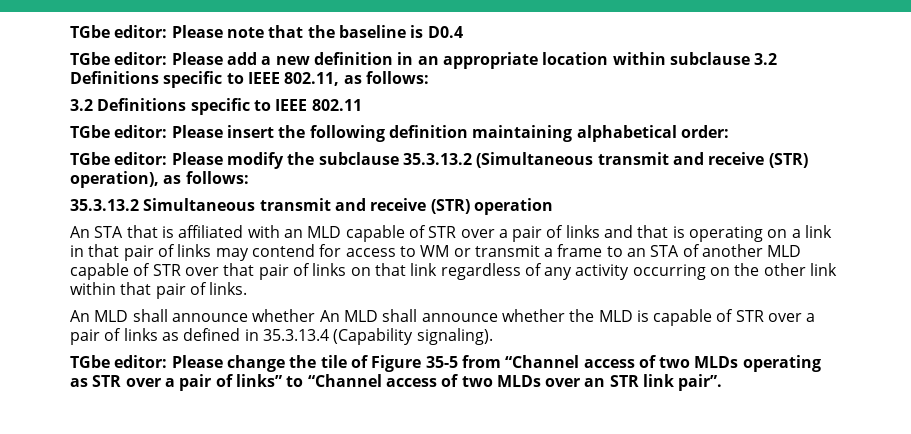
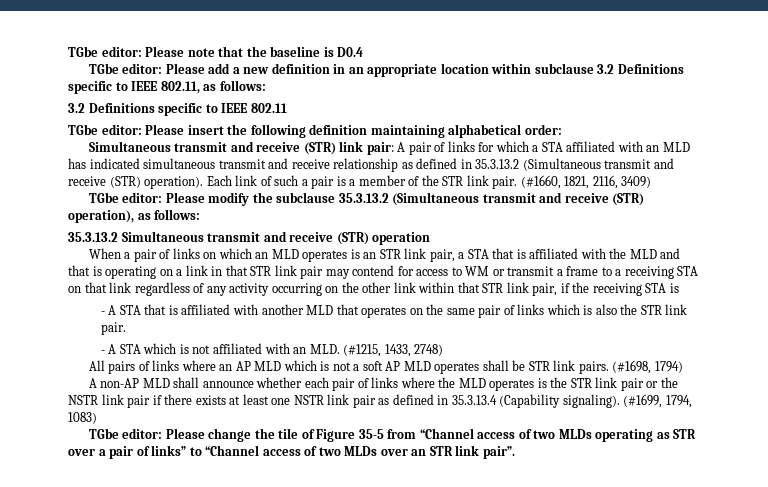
(729, 131) none -> [88,141,690,155] [68,158,674,172] [68,175,652,189] // Simultaneous transmit and receive (STR) link pair: A pair of links for which a STA affiliated with an MLD has indicated simultaneous transmit and receive relationship as defined in 35.3.13.2 (Simultaneous transmit and receive (STR) operation). Each link of such a pair is a member of the STR link pair. (#1660, 1821, 2116, 3409)
[70,225,600,242] An STA that is affiliated with an MLD capable of STR over a pair of links -> [88,248,657,262] When a pair of links on which an MLD operates is an STR link pair, a STA that is affiliated with the MLD
[123,244,212,261] pair of links -> [250,265,324,279] STR link pair
[627,244,802,257] [70,263,347,280] an STA of another MLD capable of STR over that pair of links -> [615,266,699,279] a receiving STA
[155,282,248,299] [70,309,816,326] [70,328,158,345] pair of links. // An MLD shall announce whether An MLD shall announce whether the MLD is capable of STR over a pair of links -> [482,282,679,296] [100,304,688,318] [100,322,126,335] [100,343,444,357] [88,360,683,374] [88,377,678,391] [68,394,376,408] STR link pair, if the receiving STA is // - A STA that is affiliated with another MLD that operates on the same pair of links which is also the STR link pair. // - A STA which is not affiliated with an MLD. (#1215, 1433, 2748) // All pairs of links where an AP MLD which is not a soft AP MLD operates shall be STR link pairs. (#1698, 1794) // A non-AP MLD shall announce whether each pair of links where the MLD operates is the STR link pair or the NSTR link pair if there exists at least one NSTR link pair
(493, 336) none -> [623,394,692,408] [68,412,97,424] (#1699, 1794, 1083)

